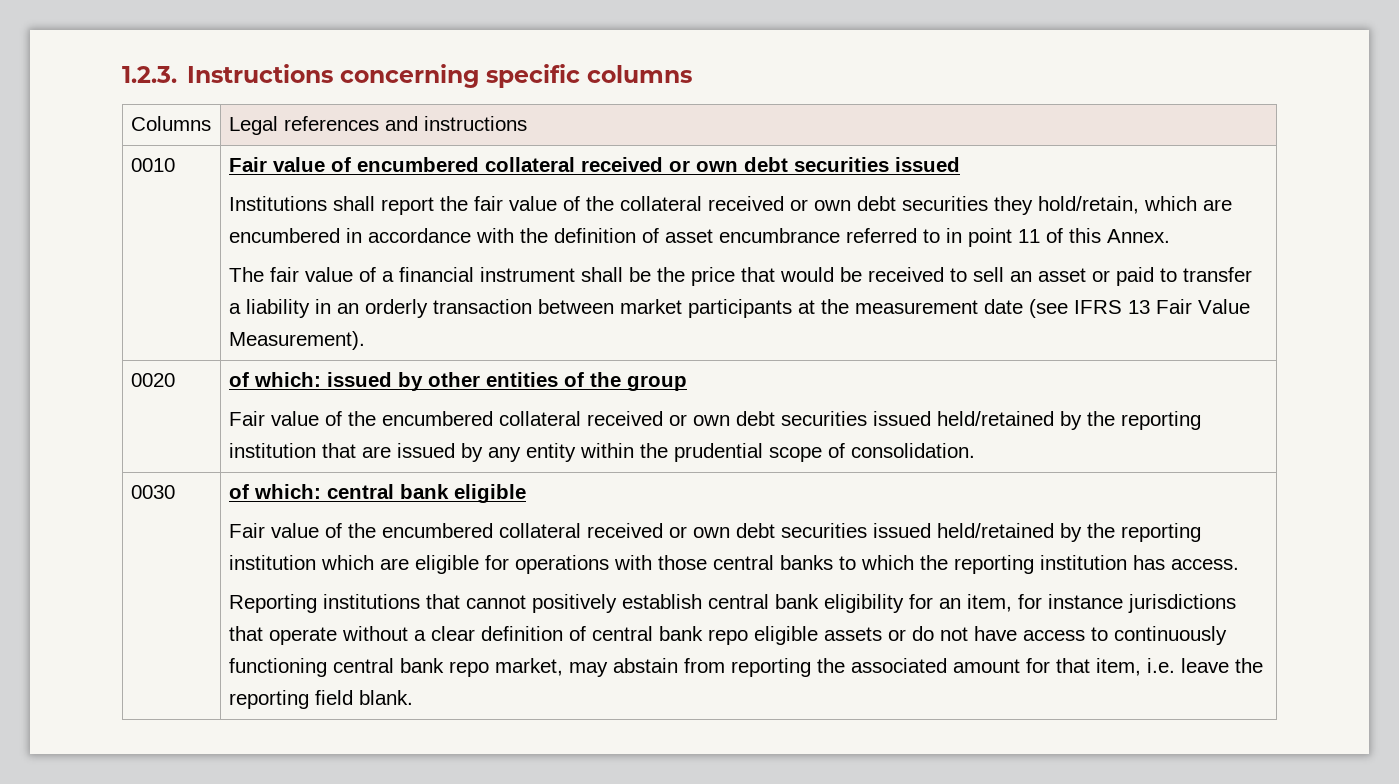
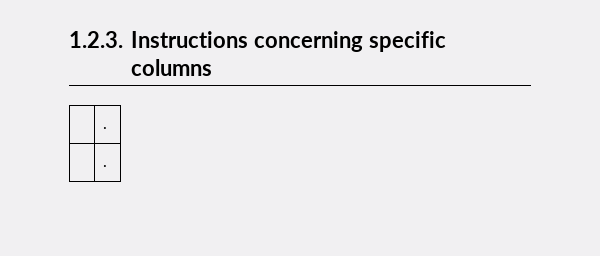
[130,116,211,131] [228,116,527,135] [130,158,175,172] [228,157,960,172] [228,196,1232,215] [228,228,1170,247] [228,267,1252,286] [228,299,1250,318] [228,331,365,350] [130,373,175,387] [228,372,687,391] [228,411,1201,430] [228,443,975,462] [130,485,175,499] [228,484,526,503] [228,523,1201,542] [228,555,1239,574] [228,594,1236,613] [228,626,1227,645] [228,658,1263,677] [228,690,413,709] Columns | Legal references and instructions // 0010 | Fair value of encumbered collateral received or own debt securities issued // Institutions shall report the fair value of the collateral received or own debt securities they hold/retain, which are encumbered in accordance with the definition of asset encumbrance referred to in point 11 of this Annex. // The fair value of a financial instrument shall be the price that would be received to sell an asset or paid to transfer a liability in an orderly transaction between market participants at the measurement date (see IFRS 13 Fair Value Measurement). // 0020 | of which: issued by other entities of the group // Fair value of the encumbered collateral received or own debt securities issued held/retained by the reporting institution that are issued by any entity within the prudential scope of consolidation. // 0030 | of which: central bank eligible // Fair value of the encumbered collateral received or own debt securities issued held/retained by the reporting institution which are eligible for operations with those central banks to which the reporting institution has access. // Reporting institutions that cannot positively establish central bank eligibility for an item, for instance jurisdictions that operate without a clear definition of central bank repo eligible assets or do not have access to continuously functioning central bank repo market, may abstain from reporting the associated amount for that item, i.e. leave the reporting field blank. -> [102,127,107,129] [102,165,107,167] | . // | .

